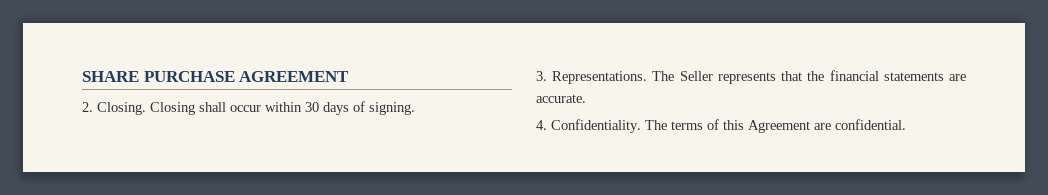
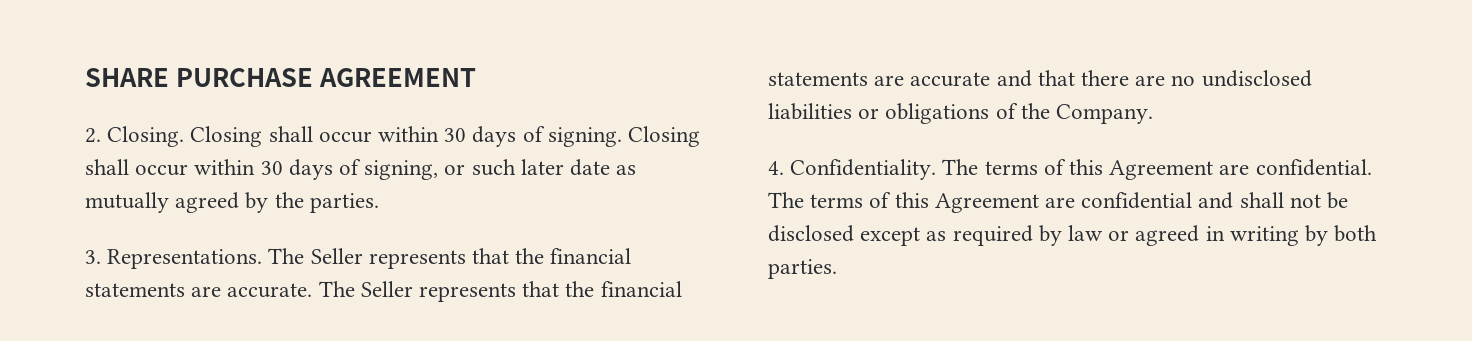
(415, 108) none -> [628,126,701,147] [85,159,637,180] [85,192,379,213] Closing shall occur within 30 days of signing, or such later date as mutually agreed by the parties.
(586, 98) none -> [318,281,682,302] [768,70,1312,87] [768,103,1154,124] The Seller represents that the financial statements are accurate and that there are no undisclosed liabilities or obligations of the Company.
(906, 124) none -> [768,192,1349,213] [768,225,1378,246] [768,259,837,279] The terms of this Agreement are confidential and shall not be disclosed except as required by law or agreed in writing by both parties.

